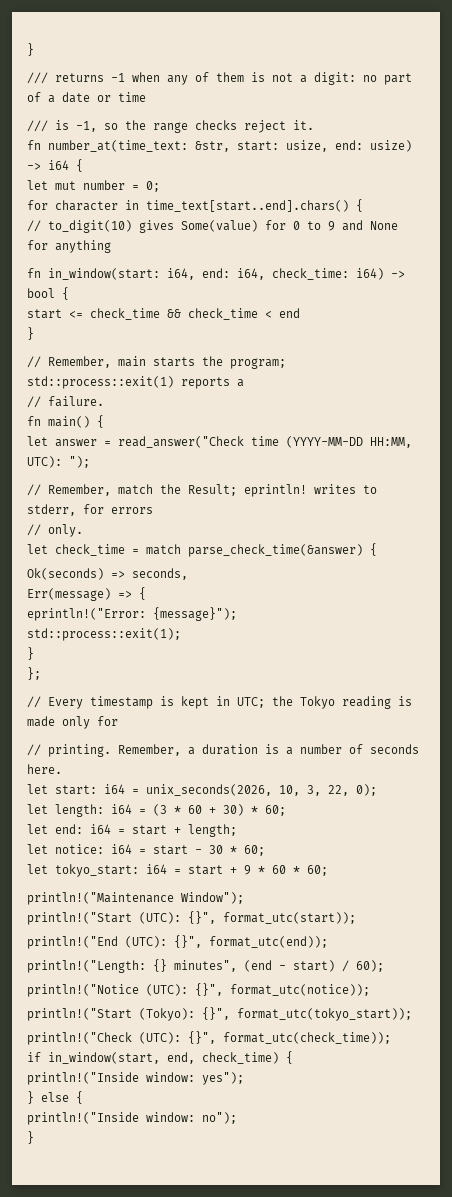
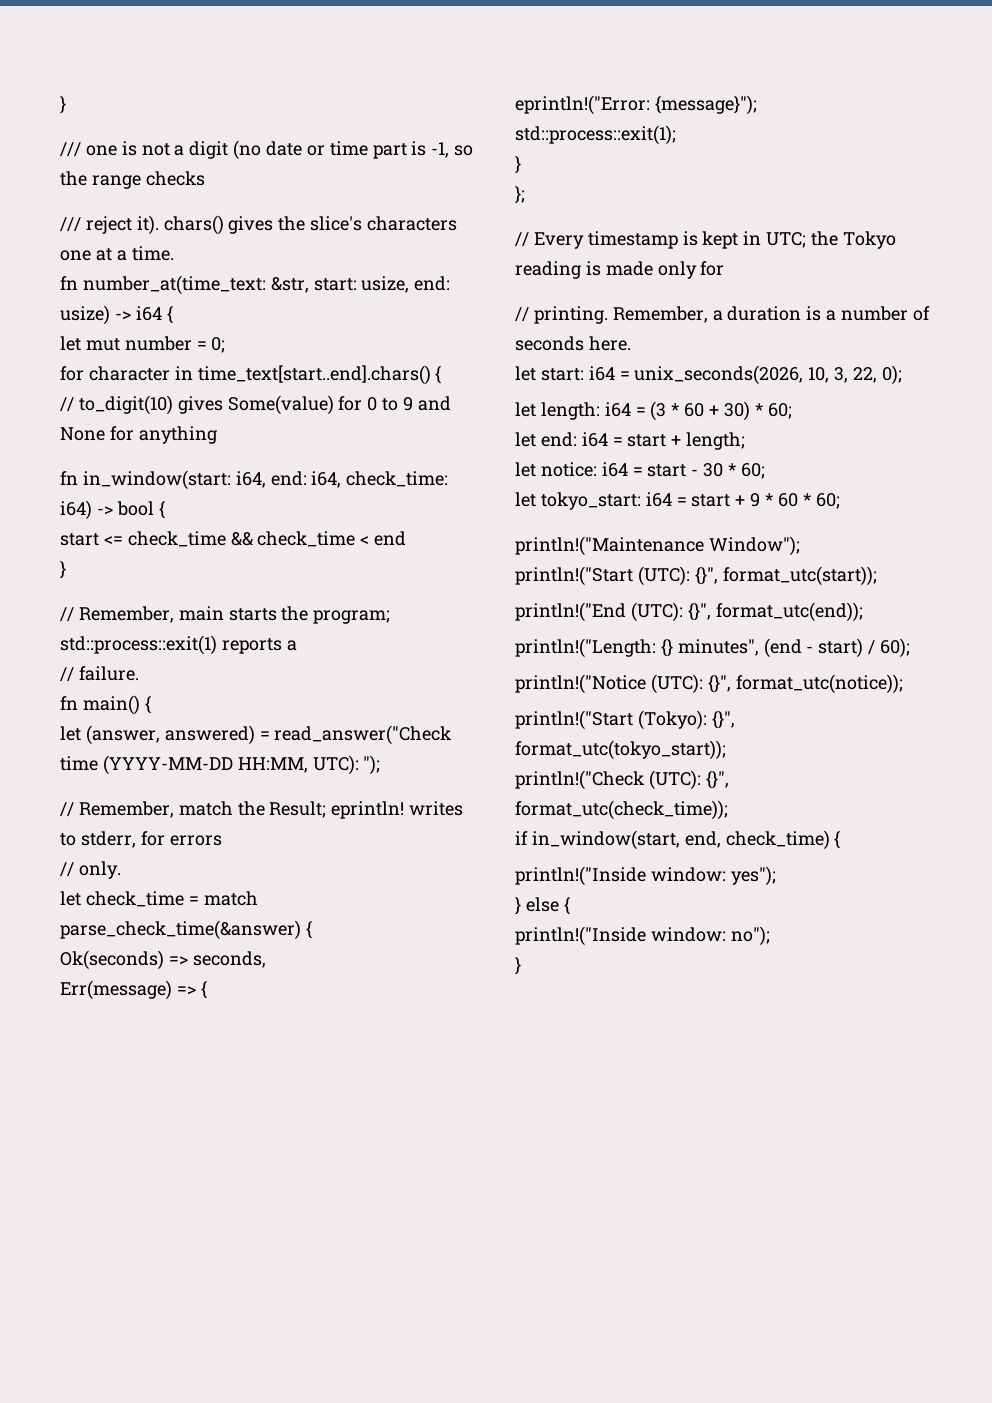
[55,72,412,85] [27,92,55,103] returns -1 when any of them is not a digit: no part of a -> [85,140,262,160] one is not a digit (no
[27,120,48,132] // /// -> [372,143,407,159] part
[244,120,314,133] reject it. -> [60,215,458,235] [60,246,174,261] // /// reject it). chars() gives the slice's characters one at a time.
[55,439,97,447] answer -> [85,725,255,745] (answer, answered)

